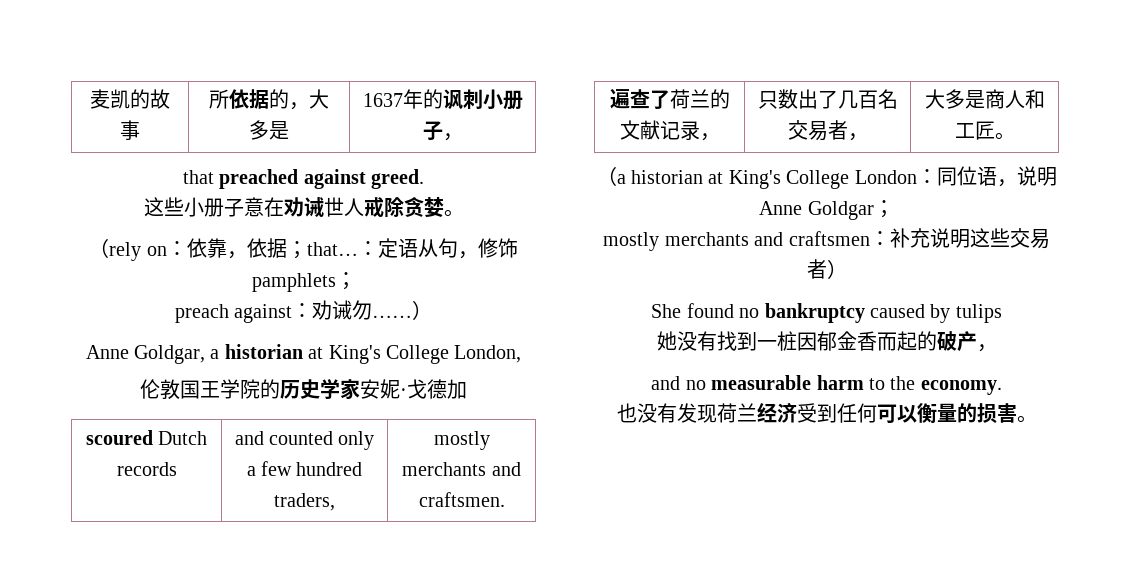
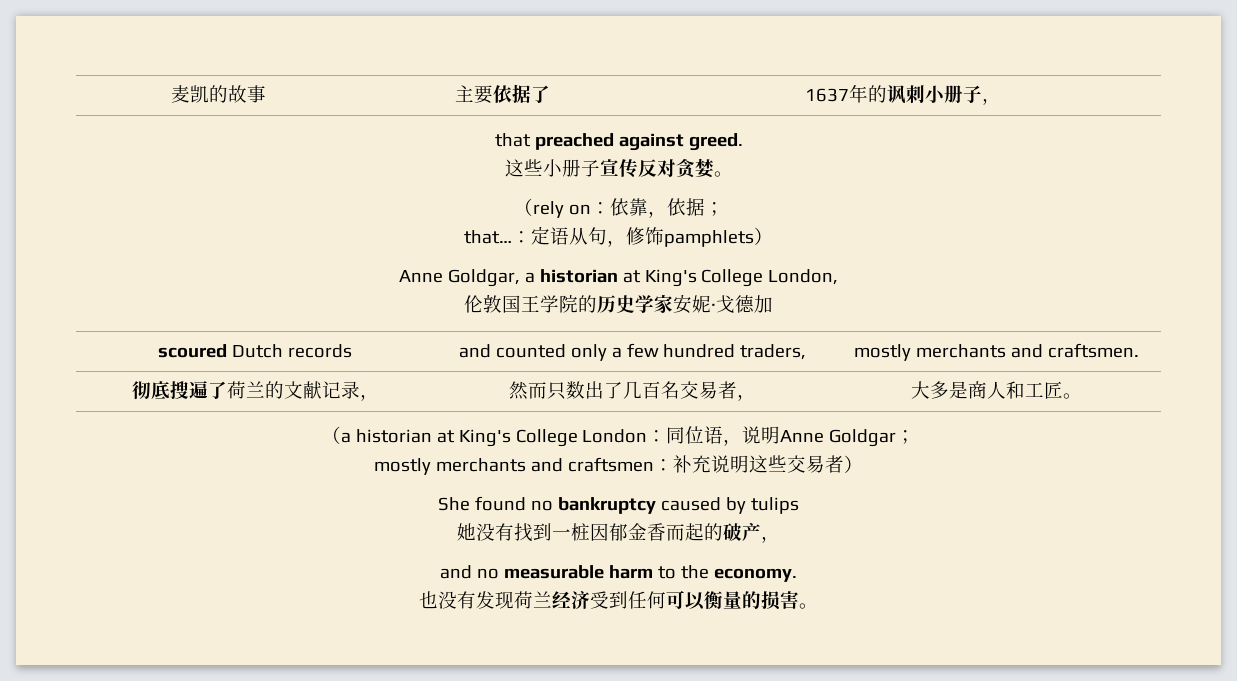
[209,89,329,110] [249,120,289,140] 所依据的，大多是 -> [455,84,550,104] 主要依据了
[243,197,404,218] 意在劝诫世人戒除 -> [599,159,676,178] 宣传反对
(307, 250) none -> (724, 209) //
[335,272,356,290] [174,300,413,323] ； // preach against：劝诫勿…… -> (754, 238) none
[609,89,650,109] 遍查 -> [131,381,208,400] 彻底搜遍
(720, 137) none -> [509,381,547,400] 然而

